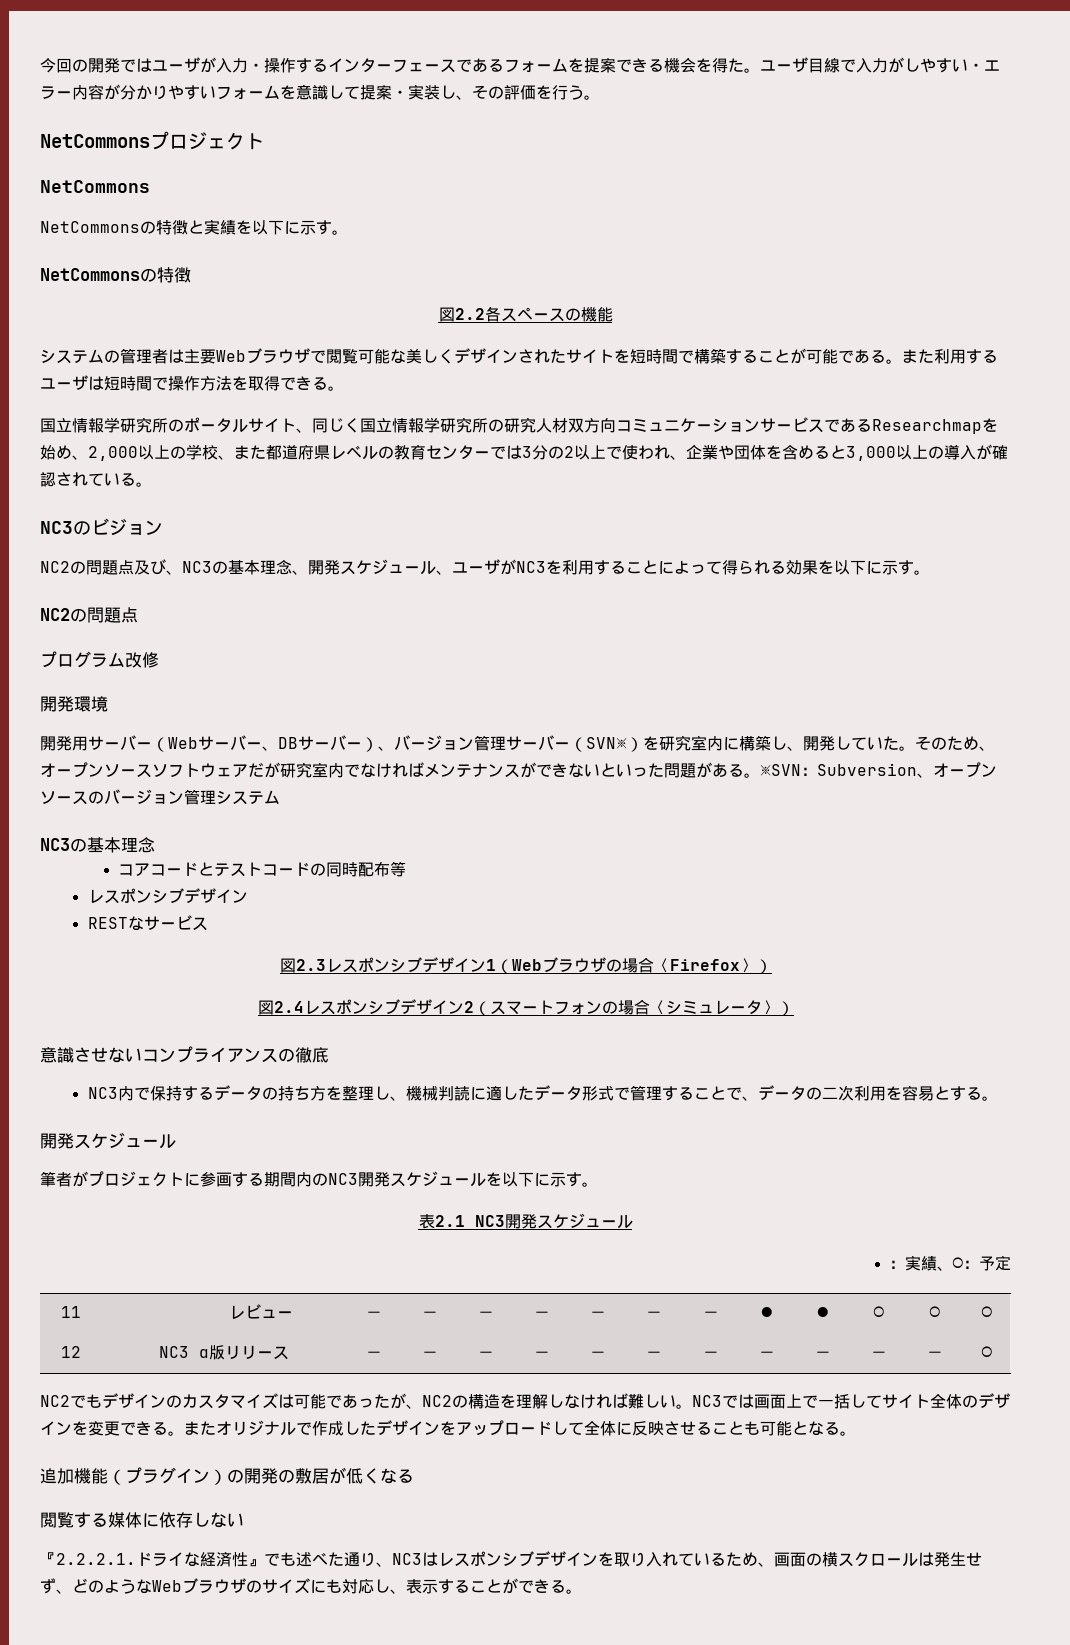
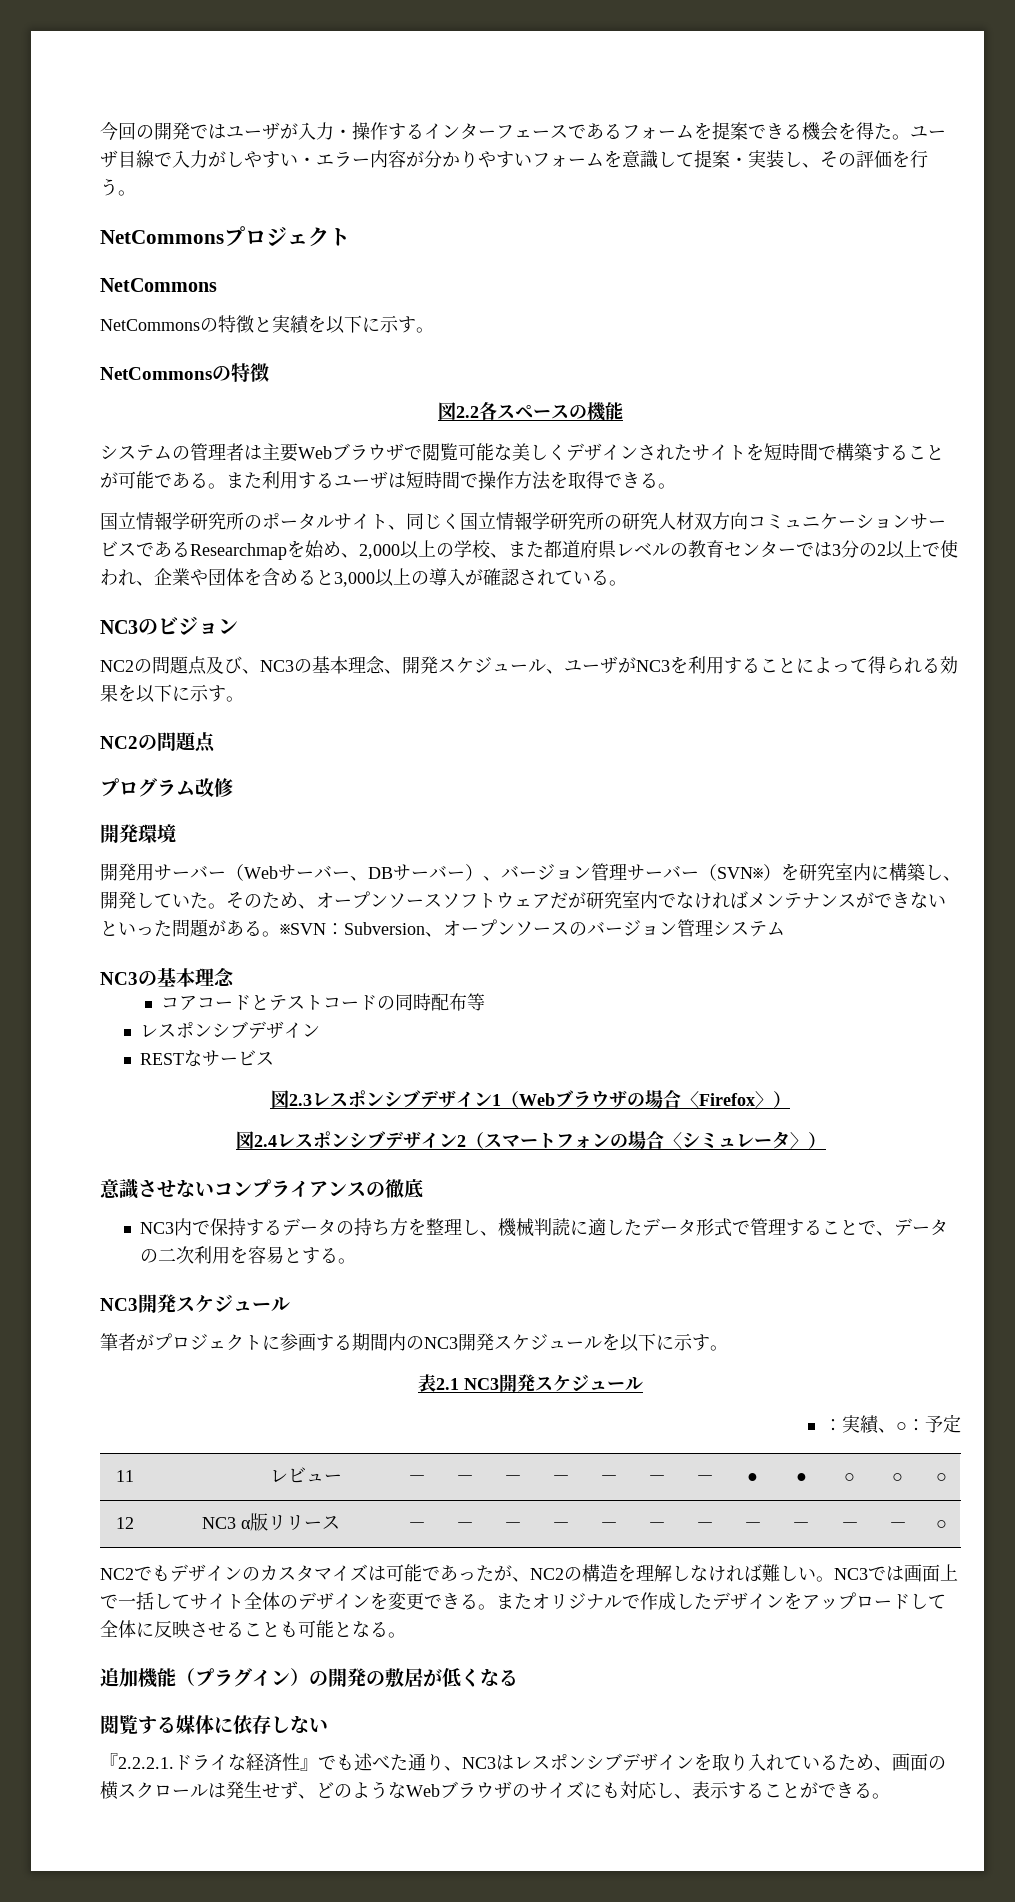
(998, 1098) none -> [100,1298,138,1311] NC3

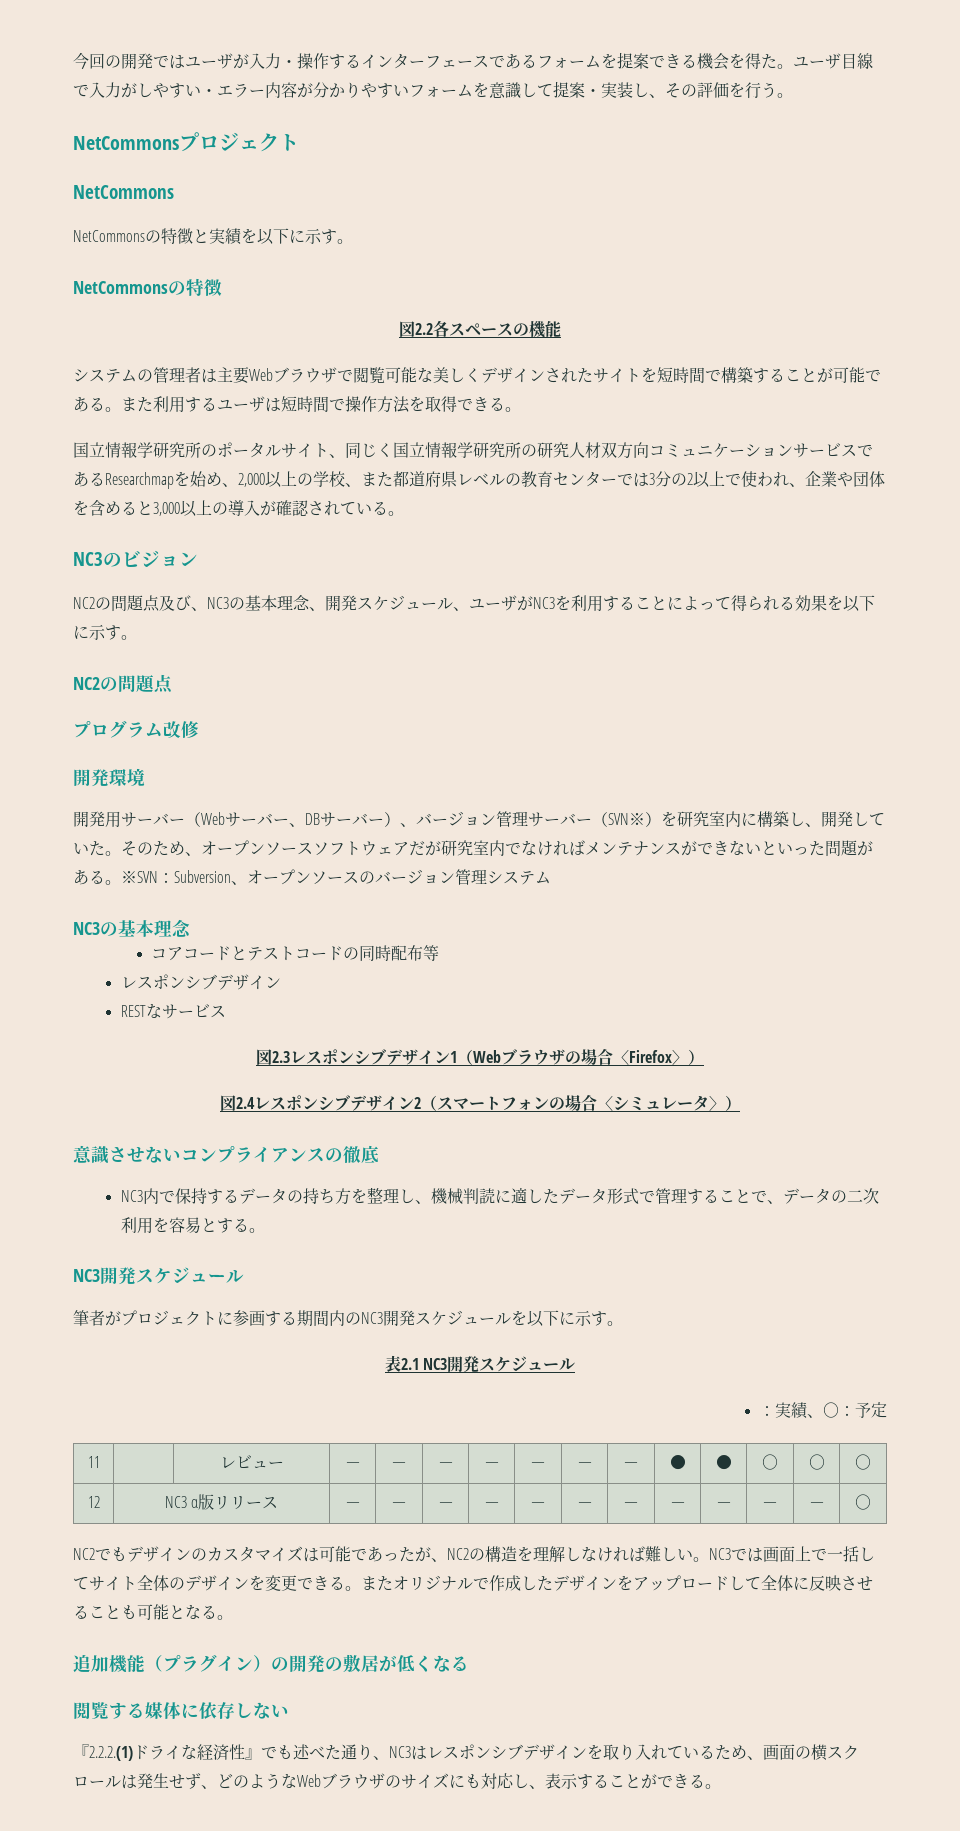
[118,1757,174,1769] 2.2.2.1. -> [89,1746,133,1761] 2.2.2.(1)

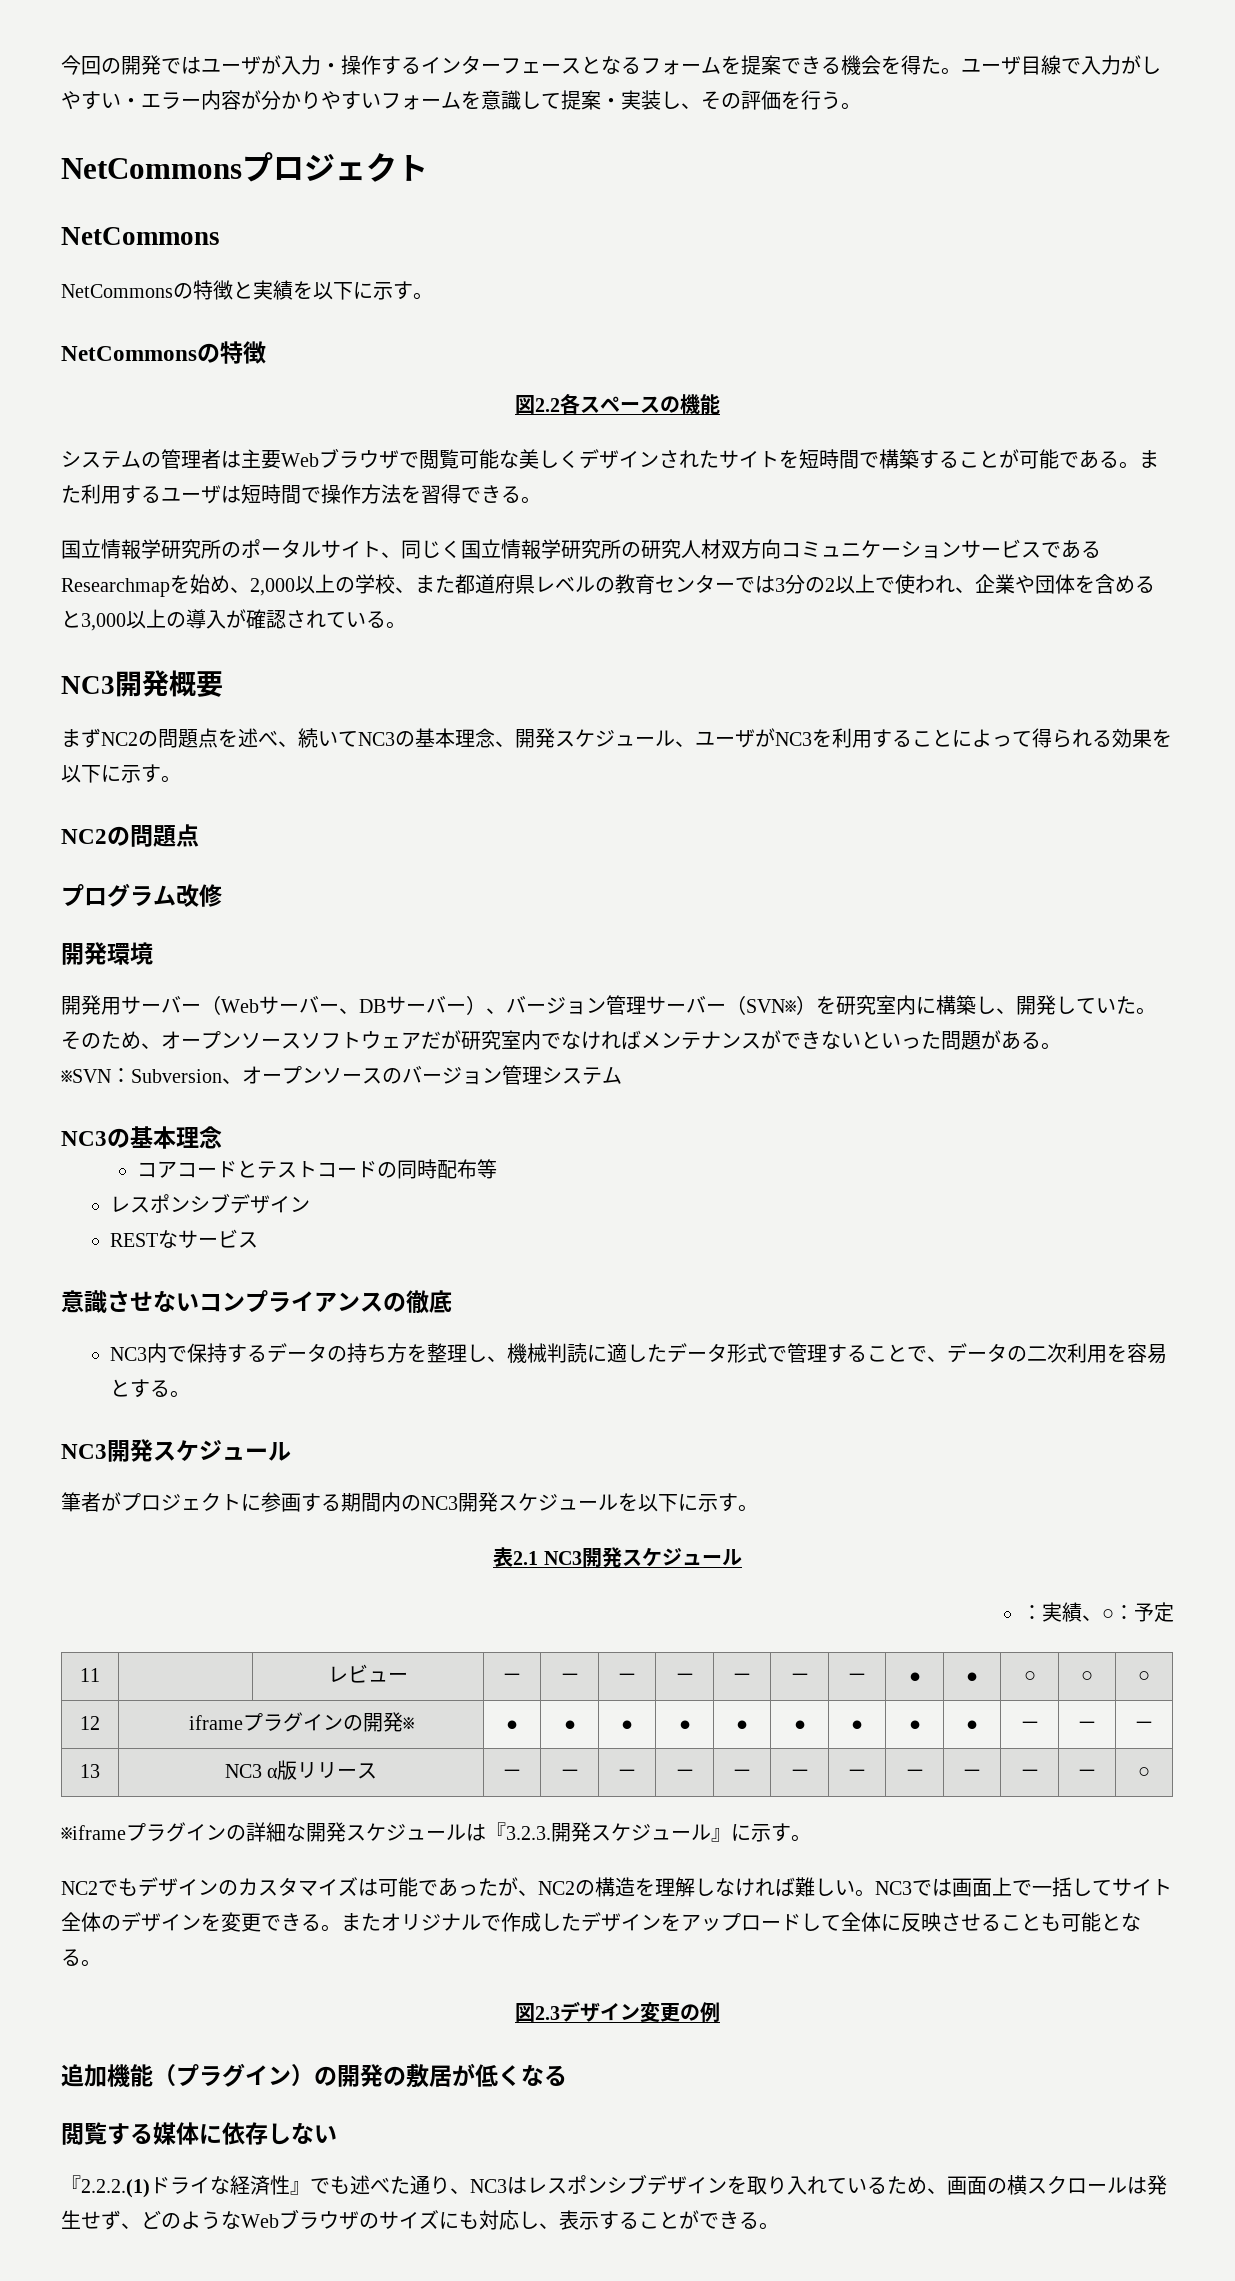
[489,54,521,69] であ -> [581,56,621,74] とな
[425,396,441,412] 取 -> [421,485,441,504] 習
[103,550,198,567] [73,595,207,612] のビジョン // NC2の問題点及び、 -> [115,670,223,697] [61,728,358,748] 開発概要 // まずNC2の問題点を述べ、続いて
(121, 882) none -> (1061, 1046) //
[256,1048,704,1065] [219,1094,741,1111] // 図2.3レスポンシブデザイン1（Webブラウザの場合〈Firefox〉） // 図2.4レスポンシブデザイン2（スマートフォンの場合〈シミュレータ〉） -> (259, 1240) none
(100, 1502) none -> [188,1712,414,1732] [506,1720,518,1730] [563,1720,576,1730] [621,1720,633,1730] [678,1720,691,1730] [736,1720,748,1730] [793,1720,806,1730] [851,1720,863,1730] [908,1720,921,1730] [966,1720,978,1730] [1019,1721,1040,1730] [1077,1721,1097,1730] [1134,1721,1154,1730] [80,1764,100,1778] | iframeプラグインの開発※ | ● | ● | ● | ● | ● | ● | ● | ● | ● | － | － | － // 13
(871, 1502) none -> [61,1822,811,1842] // ※iframeプラグインの詳細な開発スケジュールは『3.2.3.開発スケジュール』に示す。
(233, 1617) none -> [515,2001,720,2023] // 図2.3デザイン変更の例

